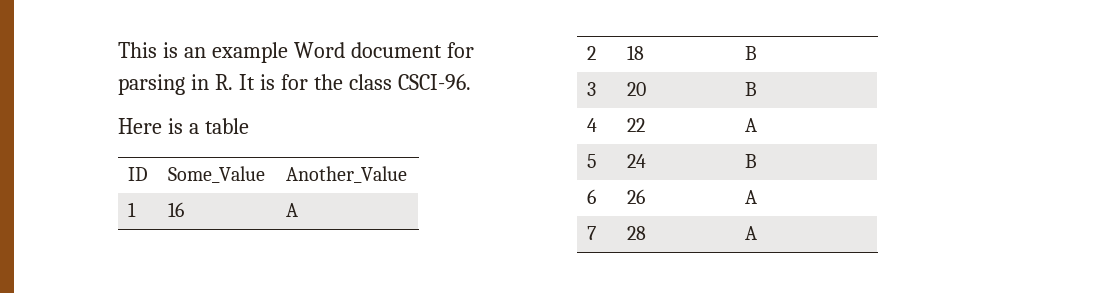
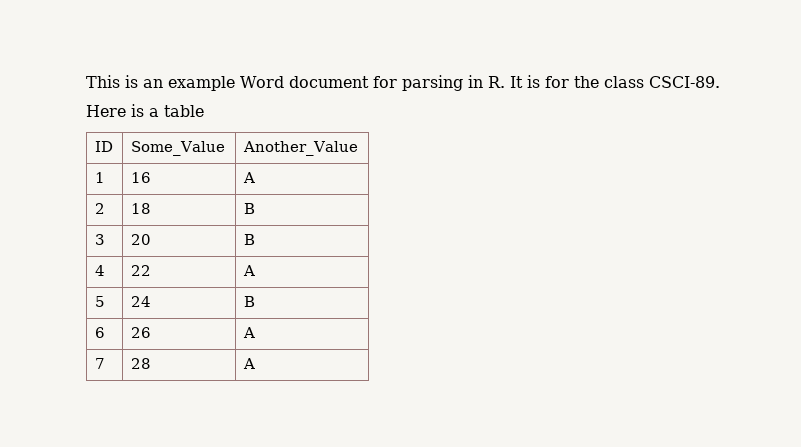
[397,74,471,90] CSCI-96. -> [648,76,720,88] CSCI-89.

